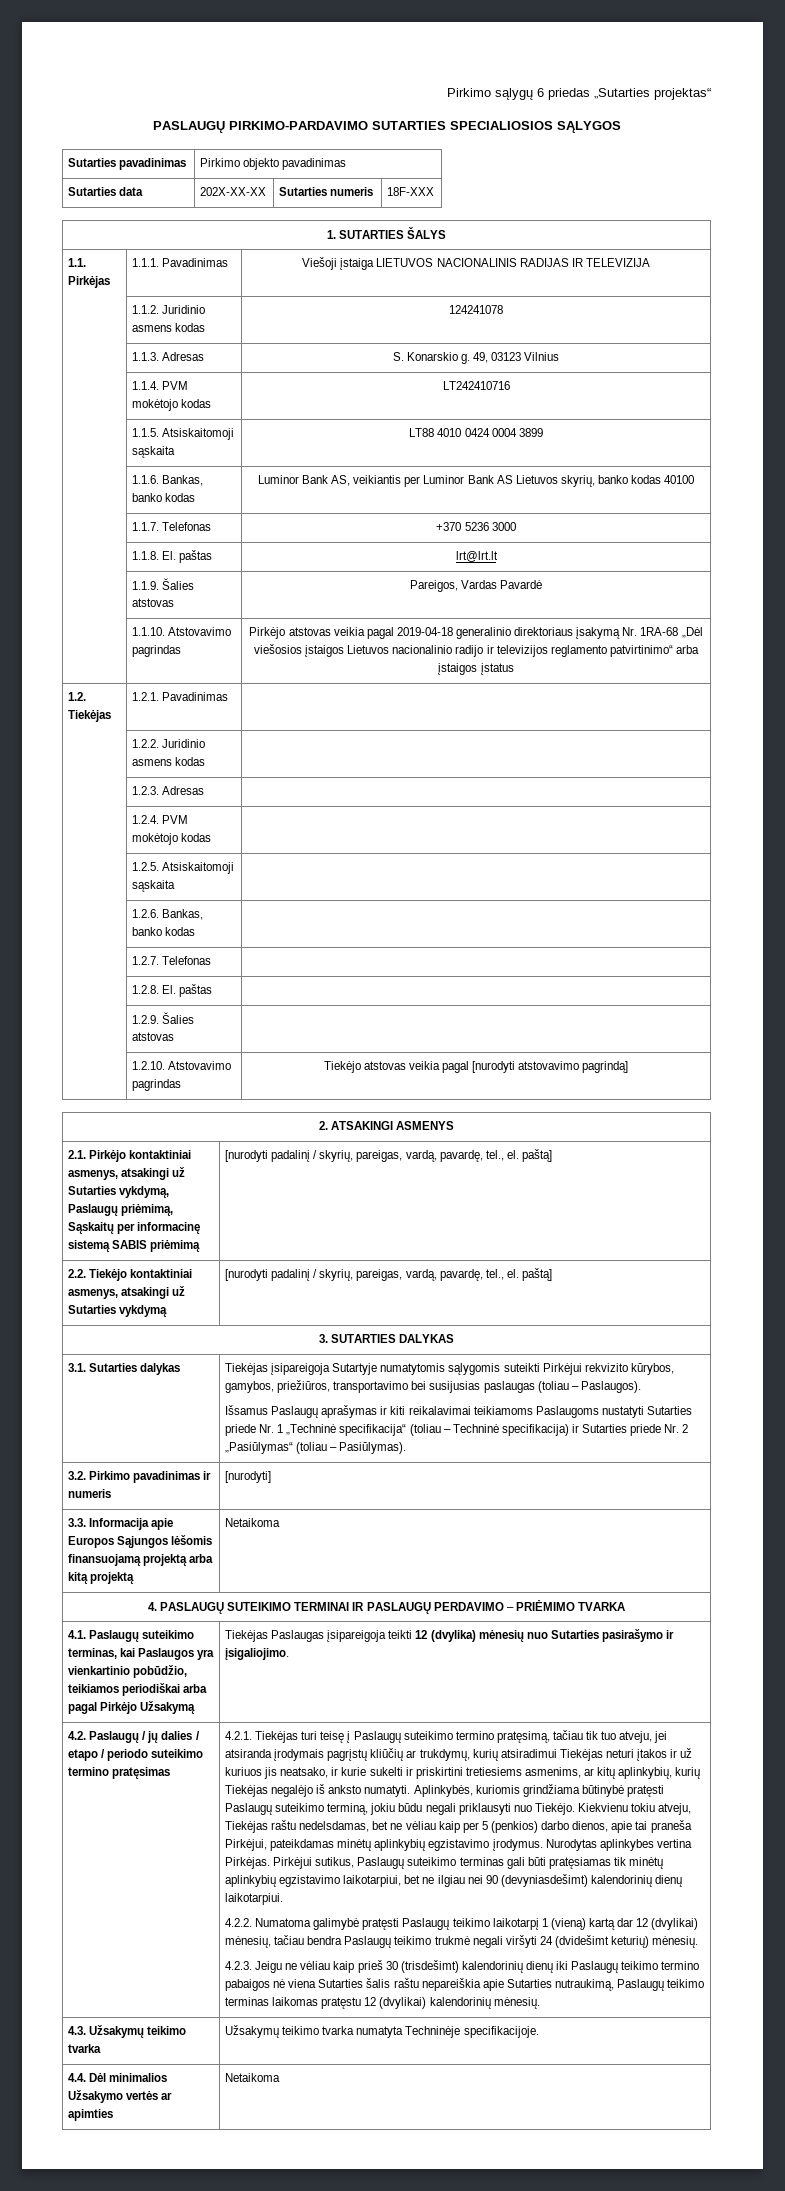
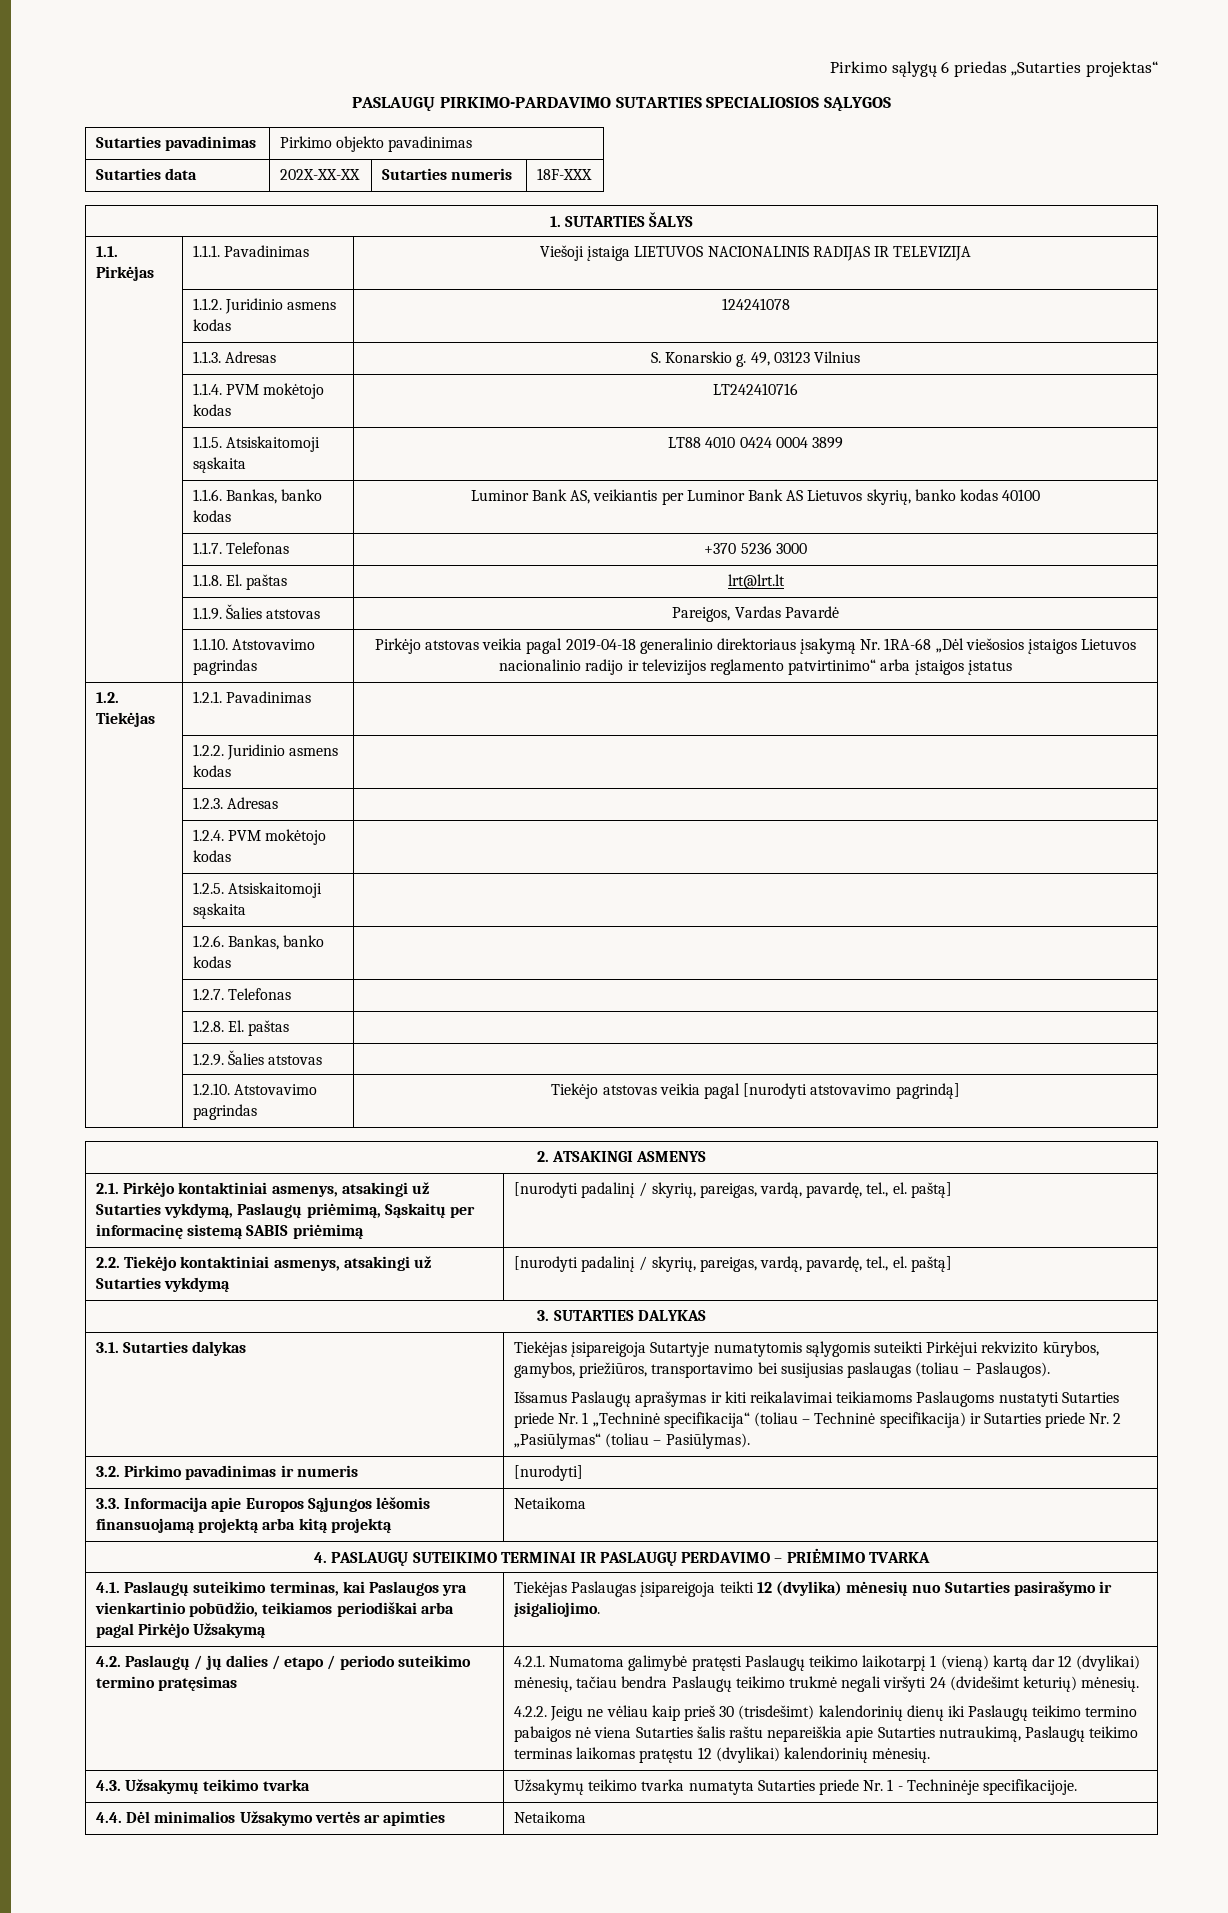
[255,1730,668,1743] [225,1748,693,1761] [225,1767,701,1779] [225,1784,664,1797] [225,1803,692,1815] [225,1820,692,1833] [225,1839,692,1851] [225,1857,664,1869] [225,1874,683,1887] [225,1893,284,1905] [225,1918,253,1927] Tiekėjas turi teisę į Paslaugų suteikimo termino pratęsimą, tačiau tik tuo atveju, jei atsiranda įrodymais pagrįstų kliūčių ar trukdymų, kurių atsiradimui Tiekėjas neturi įtakos ir už kuriuos jis neatsako, ir kurie sukelti ir priskirtini tretiesiems asmenims, ar kitų aplinkybių, kurių Tiekėjas negalėjo iš anksto numatyti. Aplinkybės, kuriomis grindžiama būtinybė pratęsti Paslaugų suteikimo terminą, jokiu būdu negali priklausyti nuo Tiekėjo. Kiekvienu tokiu atveju, Tiekėjas raštu nedelsdamas, bet ne vėliau kaip per 5 (penkios) darbo dienos, apie tai praneša Pirkėjui, pateikdamas minėtų aplinkybių egzistavimo įrodymus. Nurodytas aplinkybes vertina Pirkėjas. Pirkėjui sutikus, Paslaugų suteikimo terminas gali būti pratęsiamas tik minėtų aplinkybių egzistavimo laikotarpiui, bet ne ilgiau nei 90 (devyniasdešimt) kalendorinių dienų laikotarpiui. // 4.2.2. -> (546, 1661) none
[225,1961,253,1970] 4.2.3. -> [514,1706,548,1717] 4.2.2.
(404, 2032) none -> [757,1779,903,1795] Sutarties priede Nr. 1 -

